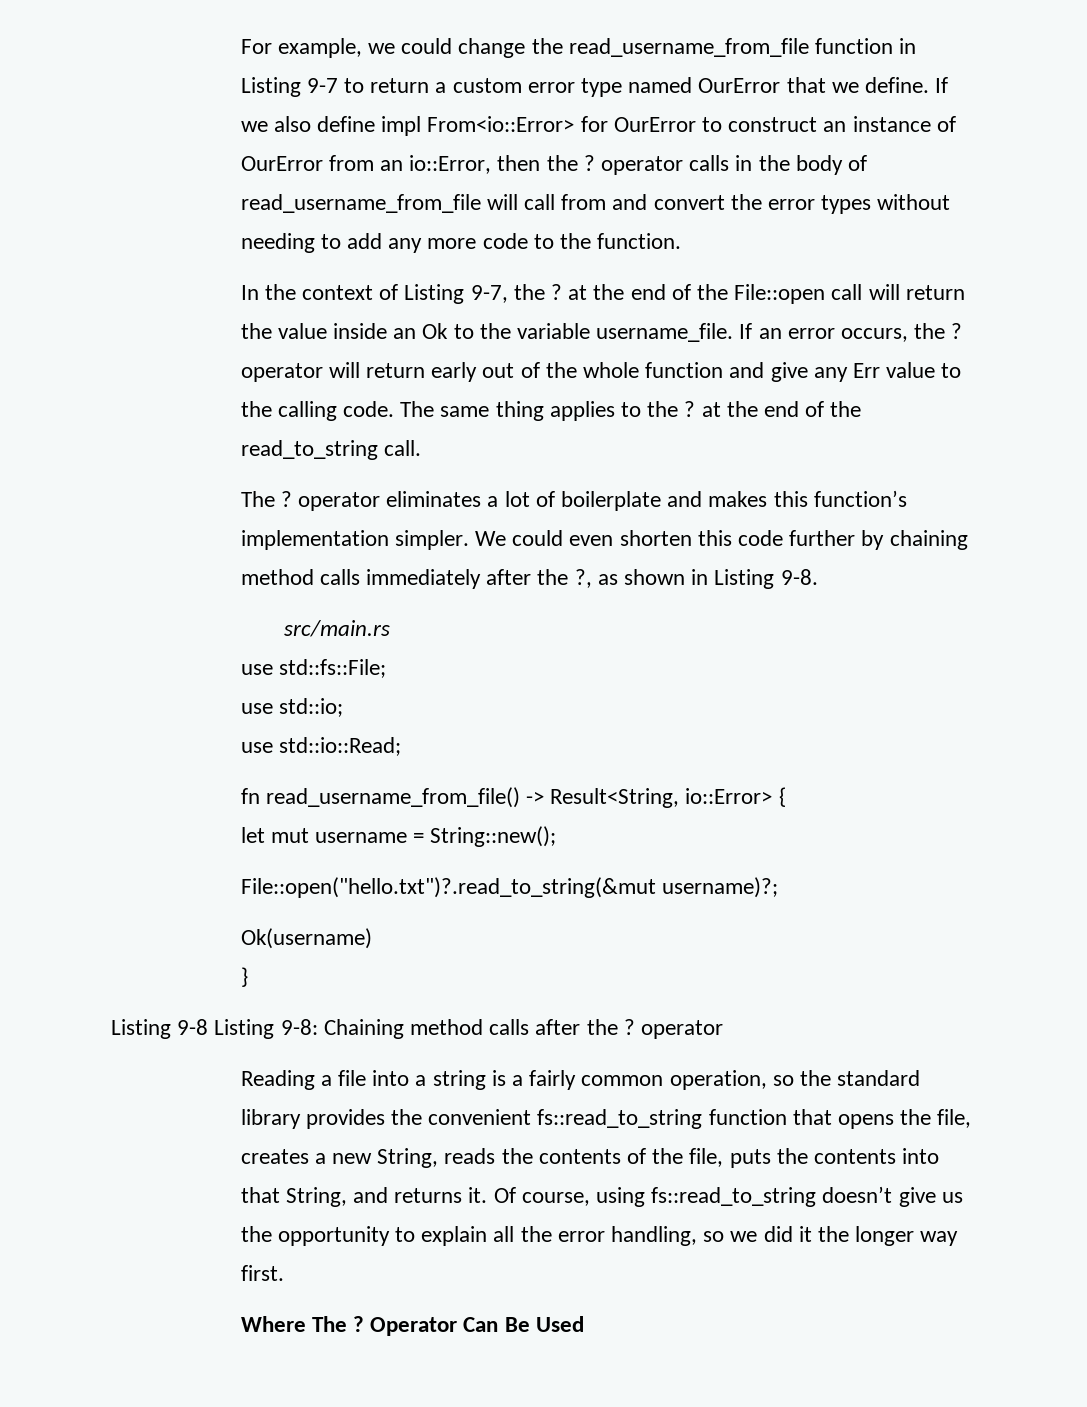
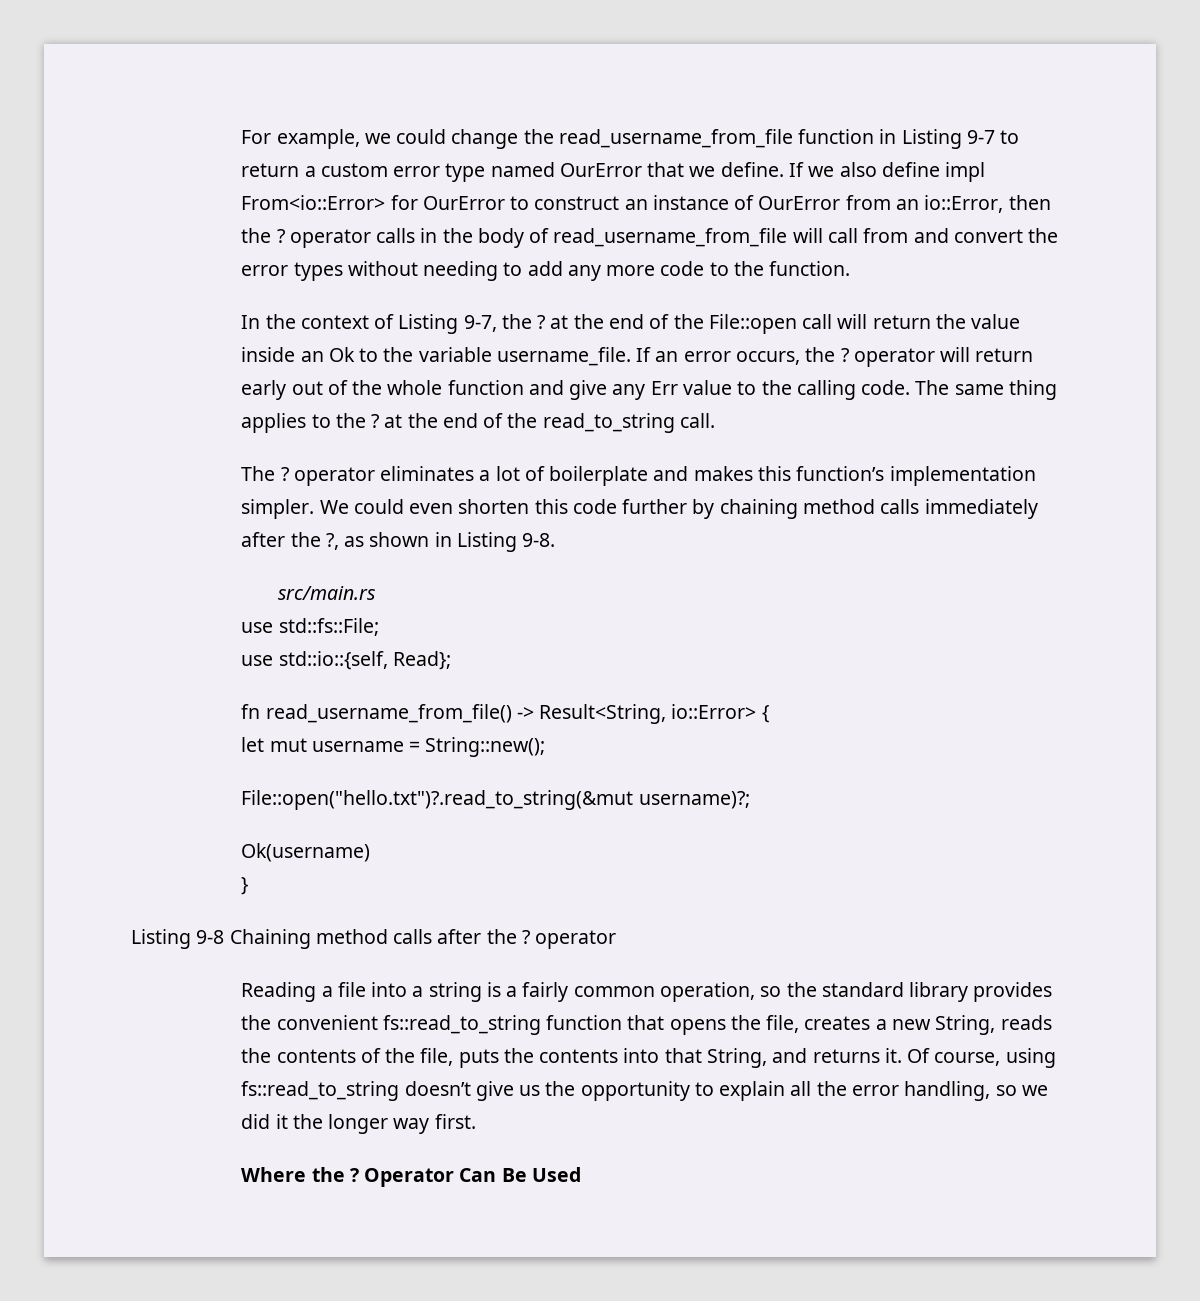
[278,698,343,717] [240,737,401,756] std::io; // use std::io::Read; -> [278,651,451,670] std::io::{self, Read};
[214,1019,318,1039] Listing 9-8: -> (225, 937) none
[311,1316,347,1332] The -> [311,1167,345,1182] the

